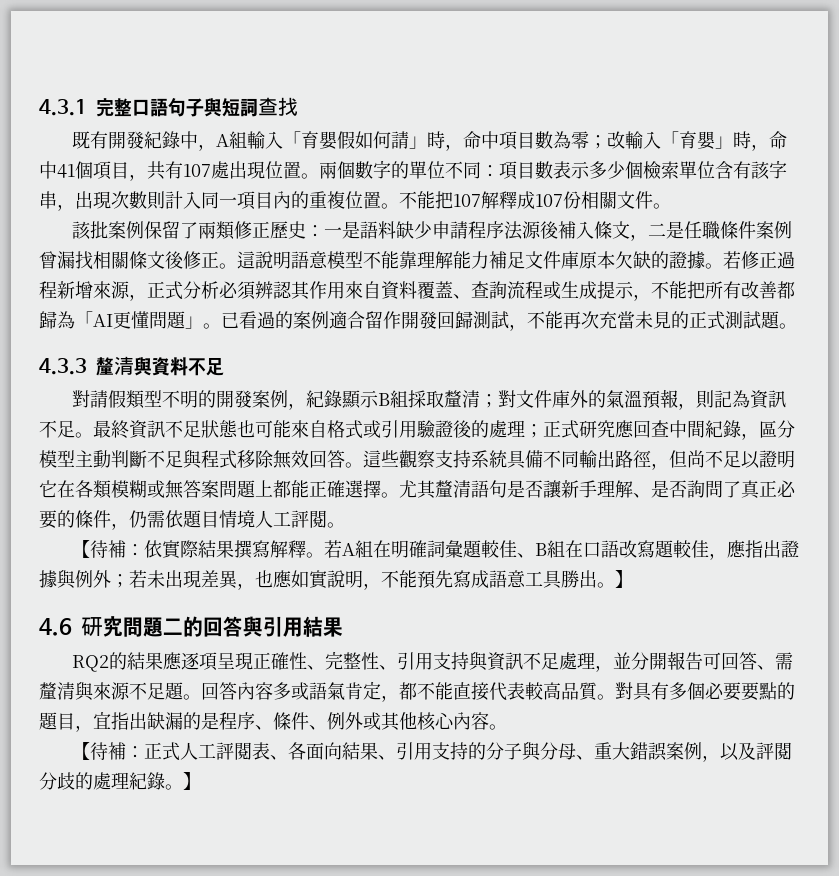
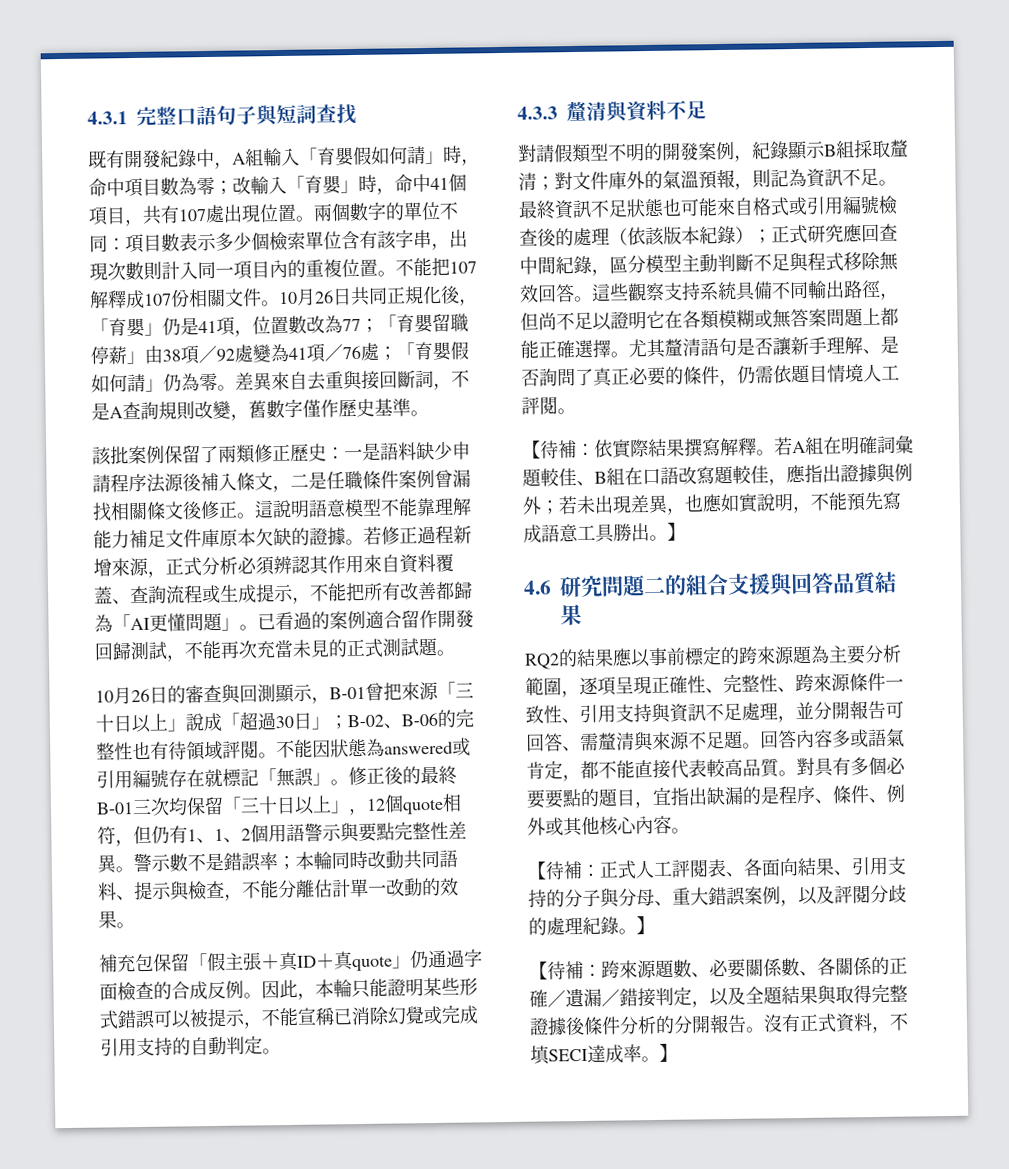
(671, 206) none -> [278,285,478,307] [90,313,469,338] [90,341,469,365] [91,369,470,393] [91,398,429,421] 10月26日共同正規化後，「育嬰」仍是41項，位置數改為77；「育嬰留職停薪」由38項／92處變為41項／76處；「育嬰假如何請」仍為零。差異來自去重與接回斷詞，不是A查詢規則改變，舊數字僅作歷史基準。
(797, 326) none -> [95,681,474,705] [95,708,474,734] [96,737,471,761] [96,765,457,789] [96,793,462,816] [97,821,467,847] [97,849,458,874] [98,877,459,901] [98,910,135,929] [99,948,483,973] [99,977,478,1002] [99,1004,478,1030] [100,1035,281,1057] // 10月26日的審查與回測顯示，B-01曾把來源「三十日以上」說成「超過30日」；B-02、B-06的完整性也有待領域評閱。不能因狀態為answered或引用編號存在就標記「無誤」。修正後的最終B-01三次均保留「三十日以上」，12個quote相符，但仍有1、1、2個用語警示與要點完整性差異。警示數不是錯誤率；本輪同時改動共同語料、提示與檢查，不能分離估計單一改動的效果。 // 補充包保留「假主張＋真ID＋真quote」仍通過字面檢查的合成反例。因此，本輪只能證明某些形式錯誤可以被提示，不能宣稱已消除幻覺或完成引用支持的自動判定。
[416,420,525,439] 驗證後的處理 -> [842,195,898,215] [519,225,754,247] 編號檢查後的處理（依該版本紀錄）
[203,616,303,637] 回答與引用 -> [685,571,879,597] 組合支援與回答品質
(183, 661) none -> [630,644,902,668] [525,677,580,698] 以事前標定的跨來源題為主要分析範圍，
(398, 667) none -> [795,672,904,693] [525,705,580,724] 跨來源條件一致性、
(201, 781) none -> [529,956,908,980] [529,983,908,1008] [529,1012,909,1036] [530,1043,678,1065] // 【待補：跨來源題數、必要關係數、各關係的正確／遺漏／錯接判定，以及全題結果與取得完整證據後條件分析的分開報告。沒有正式資料，不填SECI達成率。】

